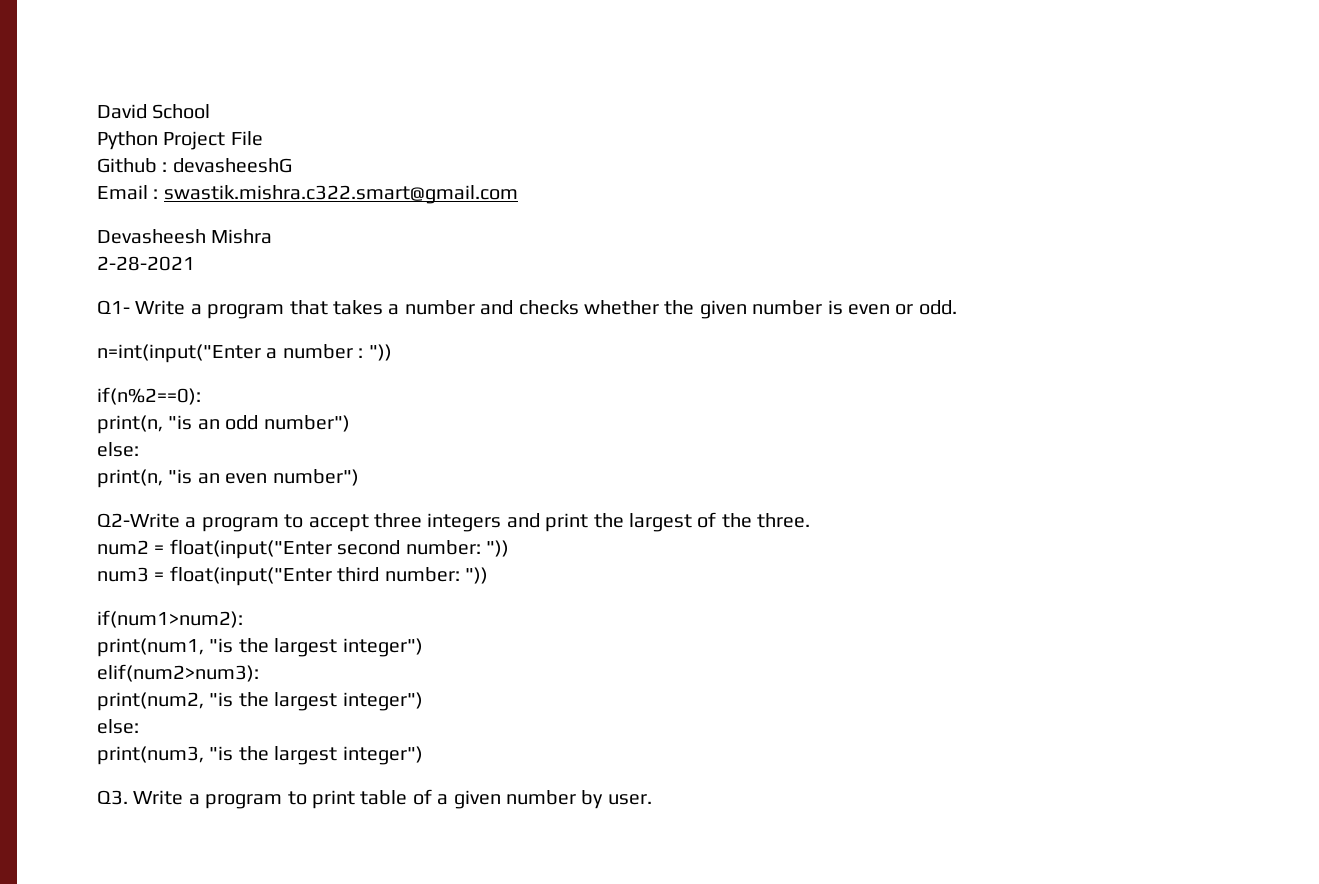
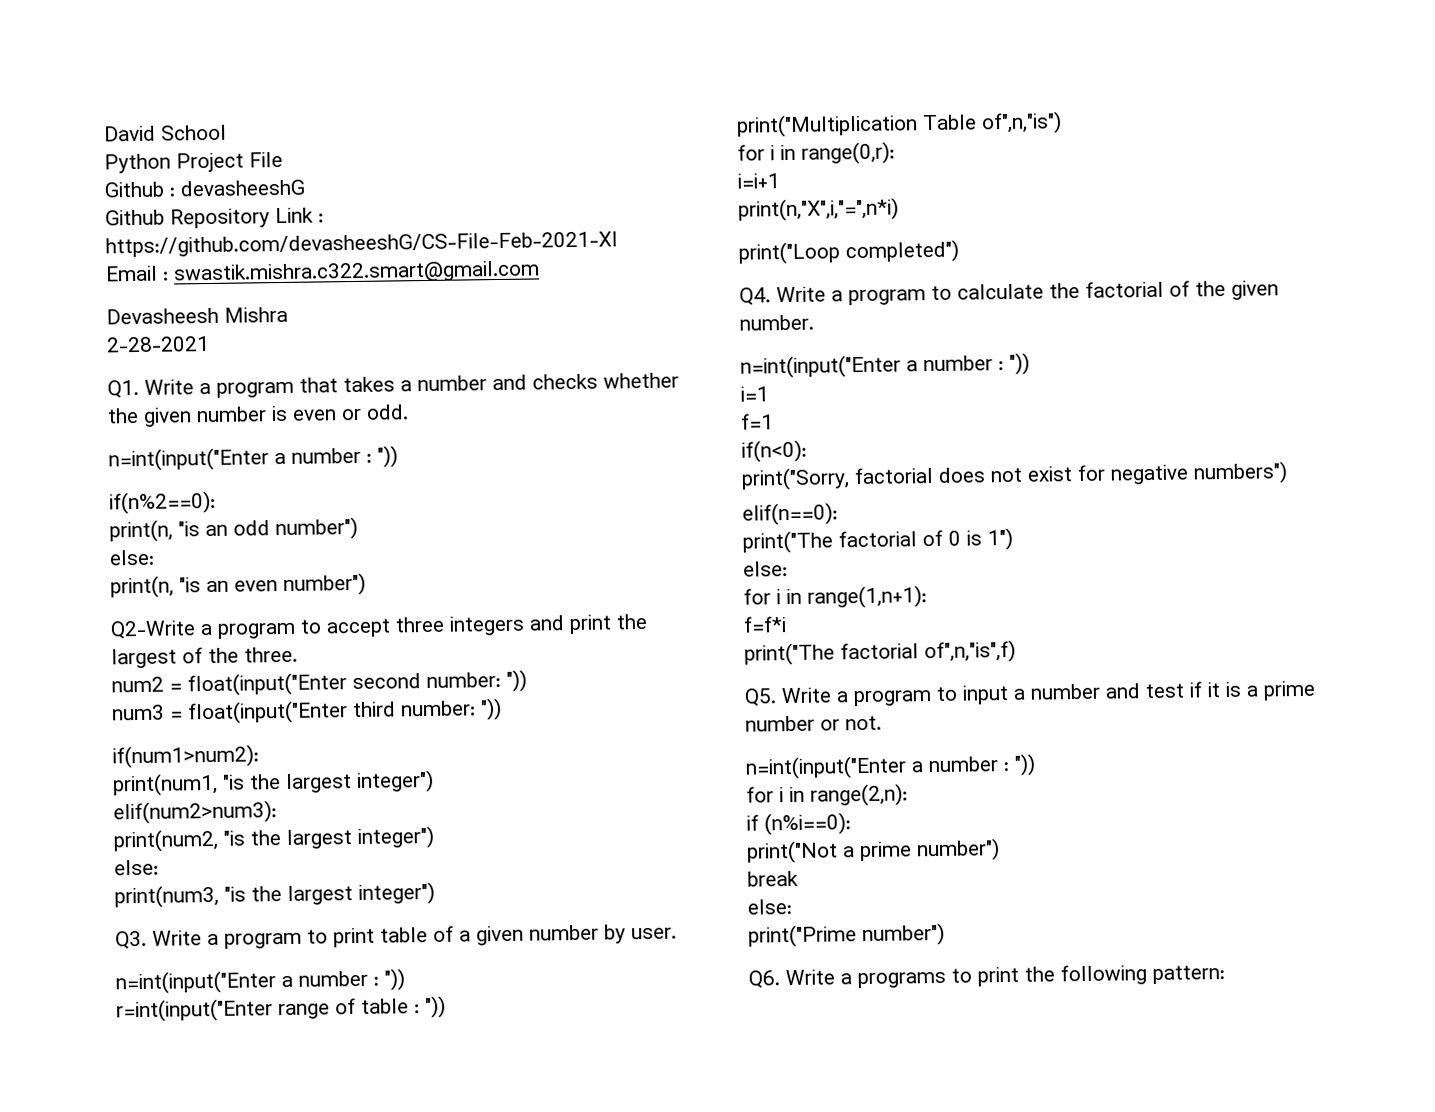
(292, 165) none -> [105,207,324,229] [105,231,618,258] // Github Repository Link : https://github.com/devasheeshG/CS-File-Feb-2021-XI
[97,300,130,314] Q1- -> [107,379,139,399] Q1.
(652, 799) none -> [115,968,405,995] [116,995,446,1023] [736,111,1062,138] [737,141,895,165] [737,173,780,189] [738,197,899,222] [738,239,959,265] [739,280,1279,306] [739,314,814,331] [740,352,1030,379] [740,386,769,402] [741,413,774,430] [741,439,807,463] [741,461,1288,491] [742,502,838,526] [742,527,1013,554] [743,561,788,577] [743,585,927,609] [743,616,787,633] [744,639,1016,666] [744,680,1316,707] [745,715,882,732] [745,753,1036,780] [746,783,908,807] [746,812,851,836] [746,838,1000,864] [747,870,799,887] [747,899,792,915] [748,922,945,948] [748,964,1225,989] // n=int(input("Enter a number : ")) // r=int(input("Enter range of table : ")) // print("Multiplication Table of",n,"is") // for i in range(0,r): // i=i+1 // print(n,"X",i,"=",n*i) // print("Loop completed") // Q4. Write a program to calculate the factorial of the given number. // n=int(input("Enter a number : ")) // i=1 // f=1 // if(n<0): // print("Sorry, factorial does not exist for negative numbers") // elif(n==0): // print("The factorial of 0 is 1") // else: // for i in range(1,n+1): // f=f*i // print("The factorial of",n,"is",f) // Q5. Write a program to input a number and test if it is a prime number or not. // n=int(input("Enter a number : ")) // for i in range(2,n): // if (n%i==0): // print("Not a prime number") // break // else: // print("Prime number") // Q6. Write a programs to print the following pattern:

